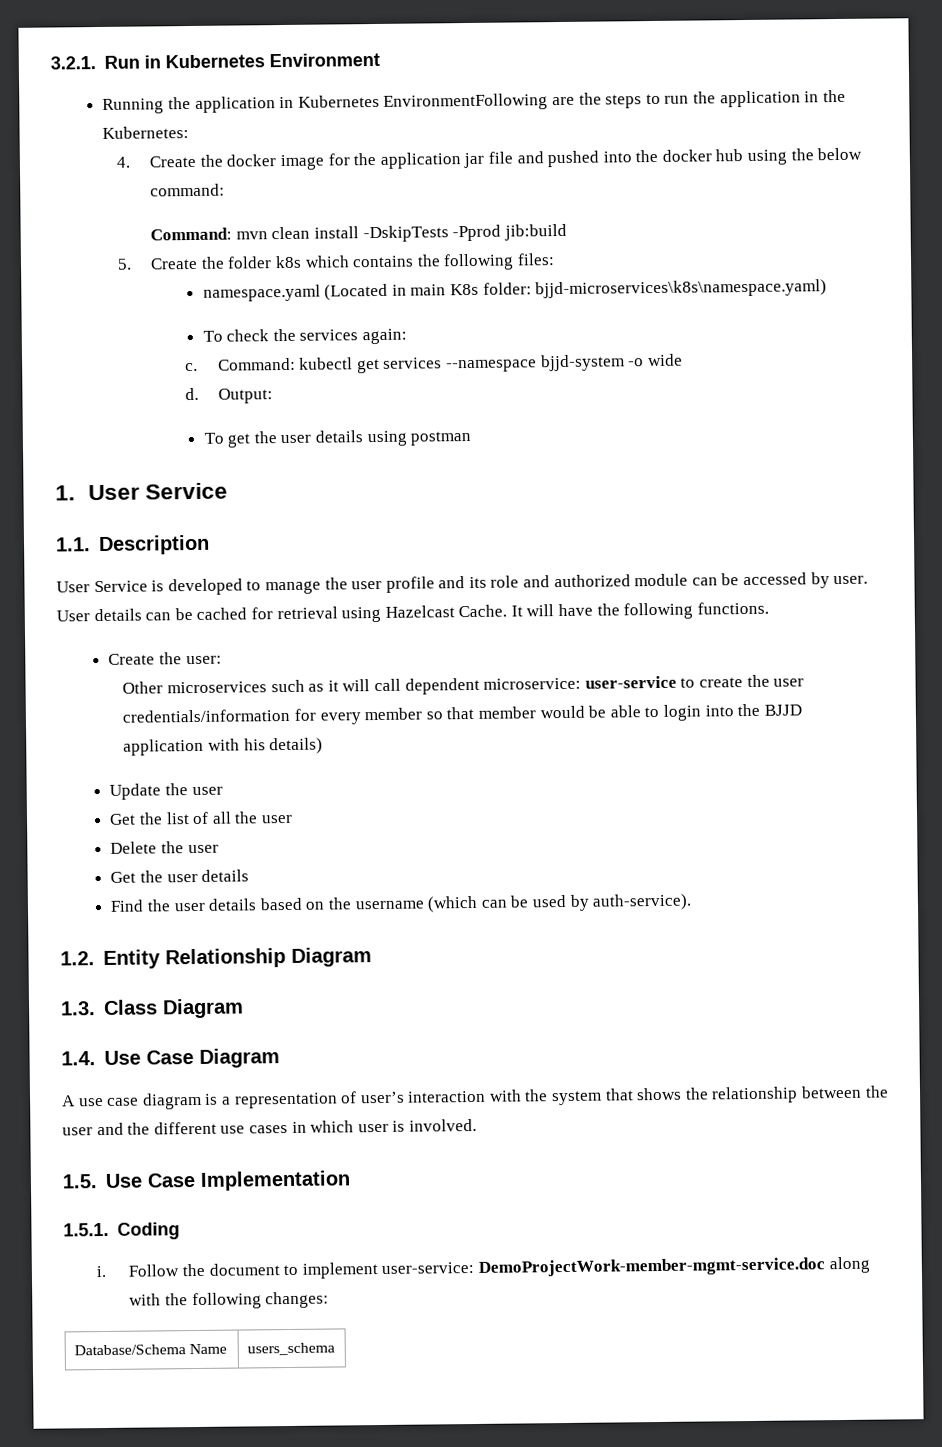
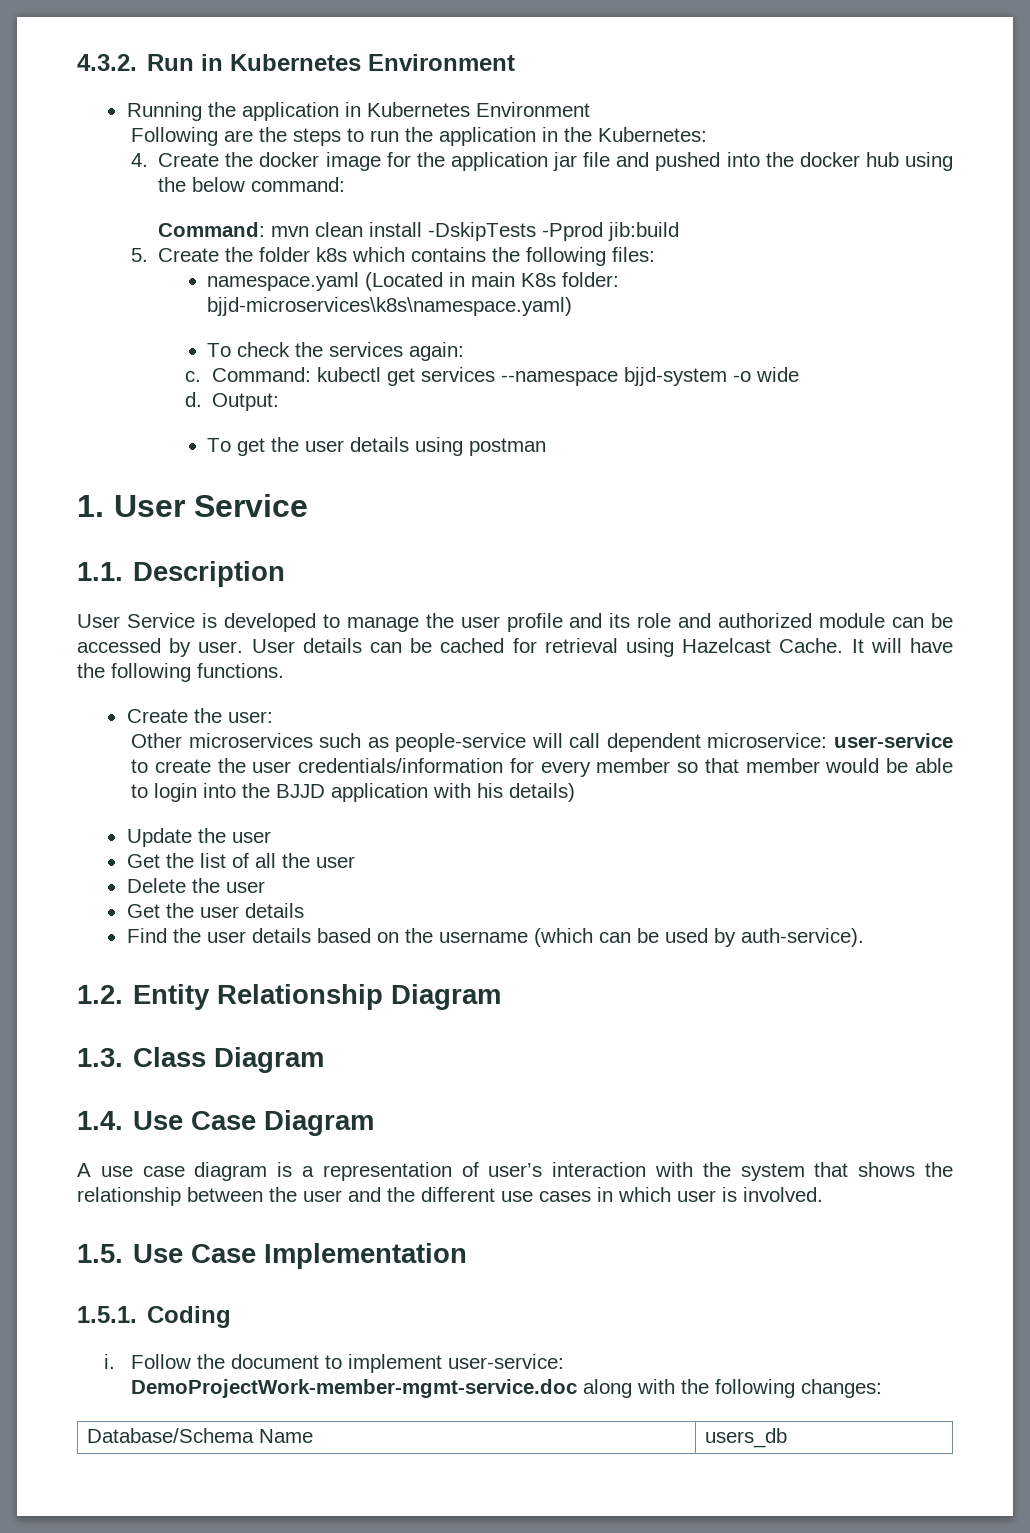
[50,56,96,70] 3.2.1. -> [77,54,137,71] 4.3.2.
[383,93,549,111] EnvironmentFollowing -> [475,102,590,117] [130,127,218,146] Environment // Following
[327,680,339,692] it -> [395,733,527,752] people-service
[246,1342,335,1356] users_schema -> [704,1428,787,1448] users_db

